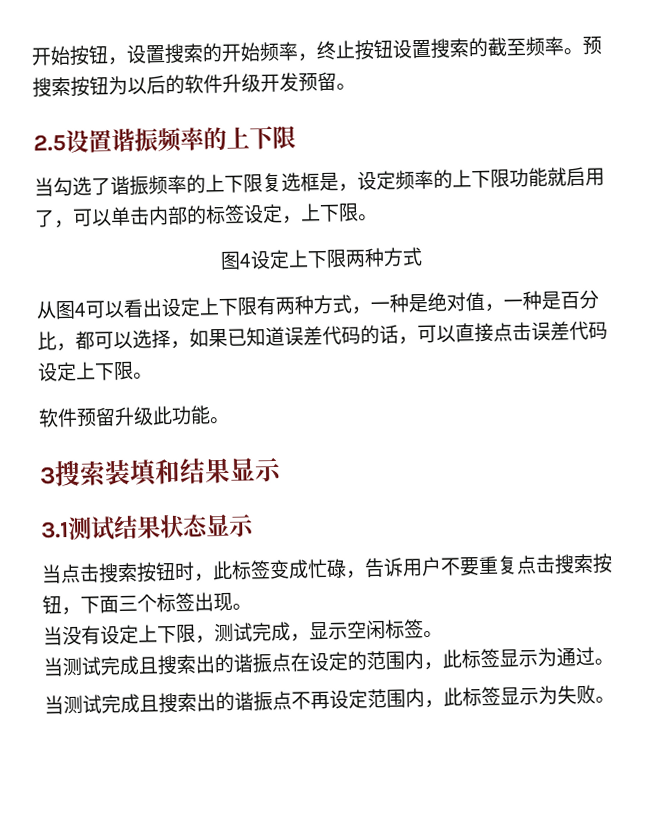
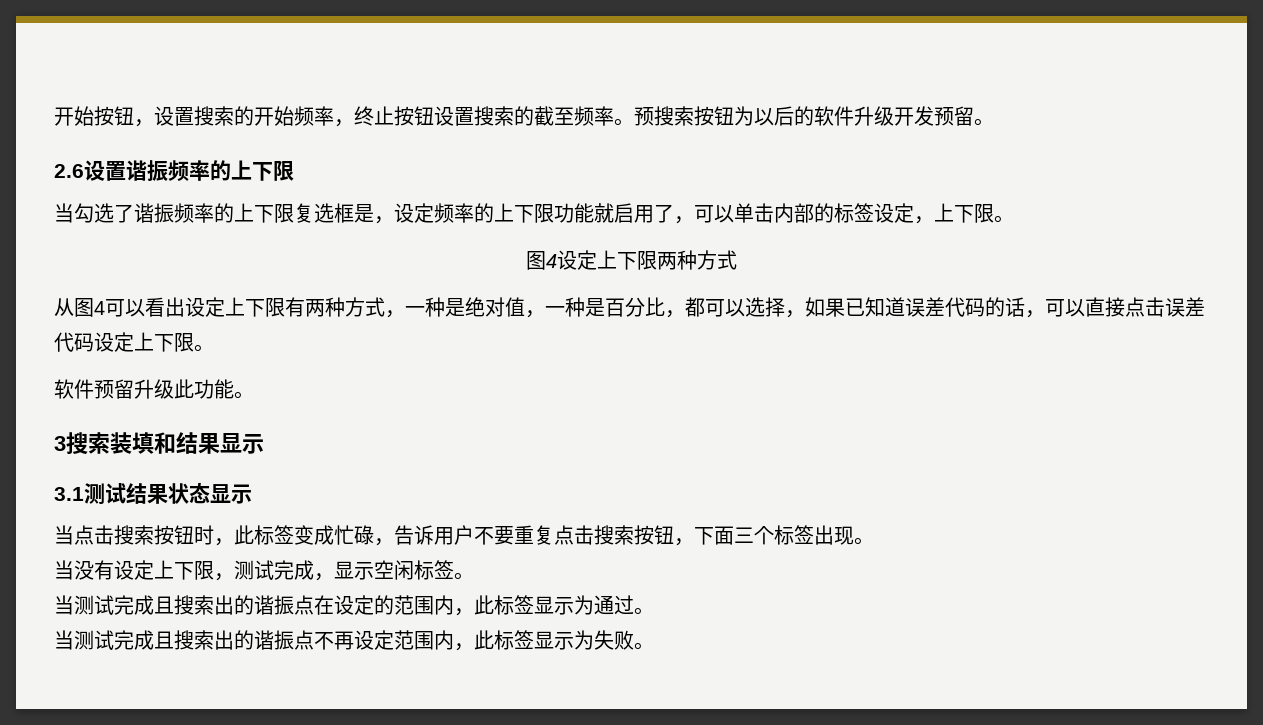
[33,134,66,152] 2.5 -> [54,164,84,178] 2.6

